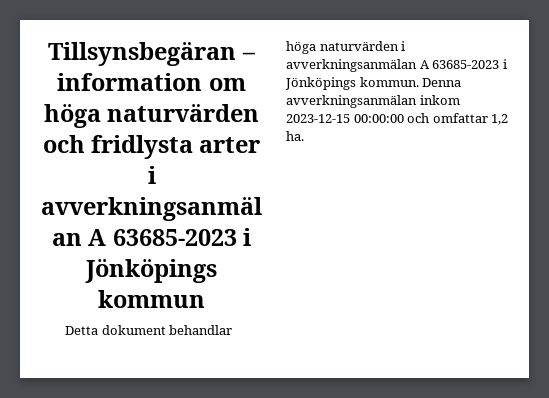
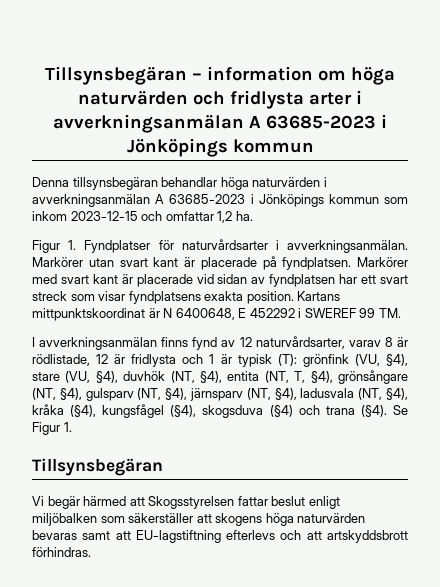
[65,325,166,335] Detta dokument -> [32,177,158,190] Denna tillsynsbegäran
[359,77,462,87] [286,95,417,108] kommun. Denna avverkningsanmälan -> [328,194,408,204] kommun som
[353,114,404,123] 00:00:00 -> (138, 216) none
(304, 136) none -> [32,239,408,253] [32,256,408,270] [32,274,409,287] [32,291,341,304] [32,308,401,321] [32,336,408,350] [32,354,408,367] [32,370,408,384] [32,388,409,401] [32,404,408,418] [32,422,72,435] [32,458,163,476] [32,496,340,509] [32,513,366,526] [32,530,408,543] [32,547,91,557] // Figur 1. Fyndplatser för naturvårdsarter i avverkningsanmälan. Markörer utan svart kant är placerade på fyndplatsen. Markörer med svart kant är placerade vid sidan av fyndplatsen har ett svart streck som visar fyndplatsens exakta position. Kartans mittpunktskoordinat är N 6400648, E 452292 i SWEREF 99 TM. // I avverkningsanmälan finns fynd av 12 naturvårdsarter, varav 8 är rödlistade, 12 är fridlysta och 1 är typisk (T): grönfink (VU, §4), stare (VU, §4), duvhök (NT, §4), entita (NT, T, §4), grönsångare (NT, §4), gulsparv (NT, §4), järnsparv (NT, §4), ladusvala (NT, §4), kråka (§4), kungsfågel (§4), skogsduva (§4) och trana (§4). Se Figur 1. // Tillsynsbegäran // Vi begär härmed att Skogsstyrelsen fattar beslut enligt miljöbalken som säkerställer att skogens höga naturvärden bevaras samt att EU-lagstiftning efterlevs och att artskyddsbrott förhindras.

